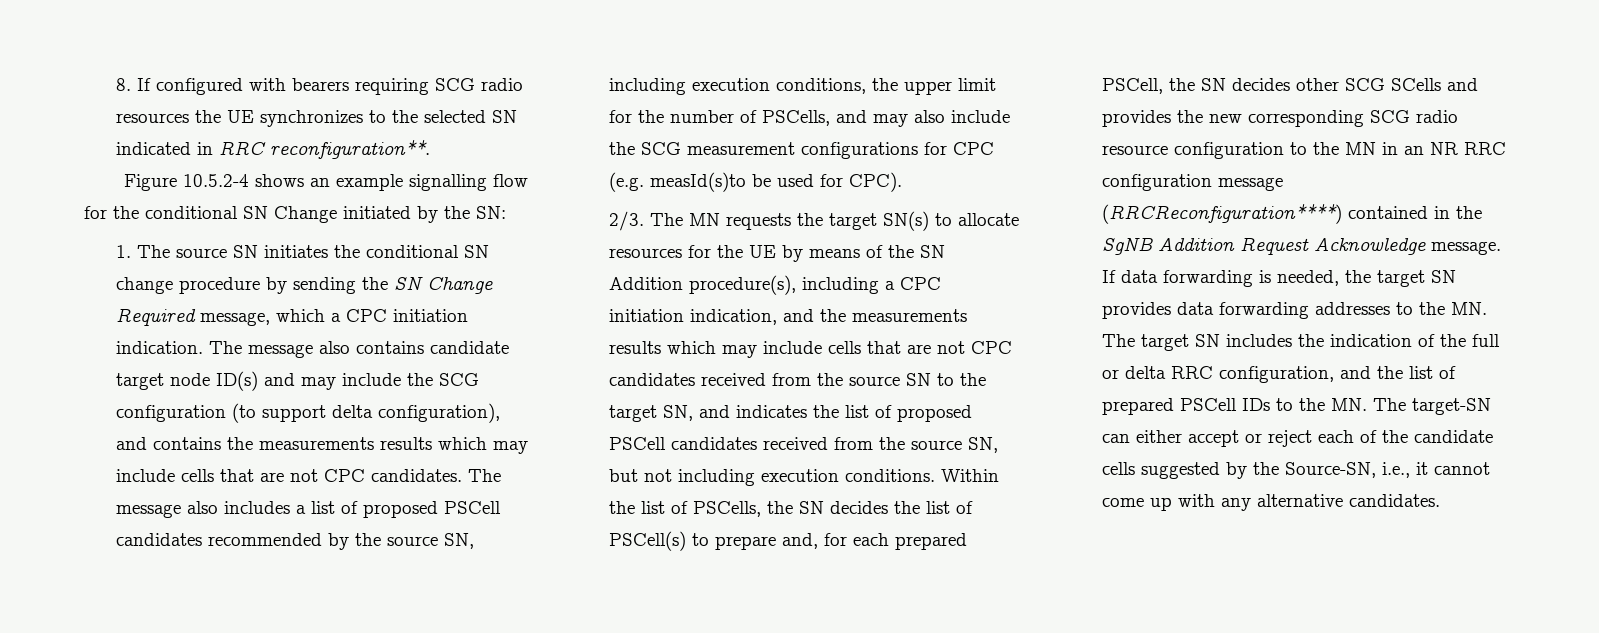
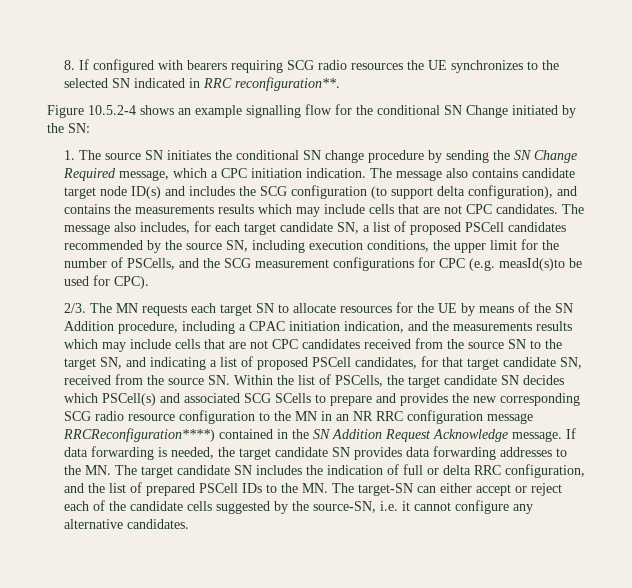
[301,373,402,390] may include -> [188,186,235,196] includes
[224,501,291,514] includes -> [139,221,359,235] includes, for each target candidate SN,
[873,110,1011,127] may also include -> (199, 263) none
[797,211,930,231] the target SN(s) -> [190,303,274,316] each target SN
[689,275,797,295] procedure(s), -> [117,321,178,334] procedure,
[900,277,942,290] CPC -> [248,321,285,331] CPAC
[736,405,973,422] [609,437,999,453] [609,469,936,486] indicates the list of proposed PSCell candidates received from the source SN, but not including execution conditions. -> [149,356,582,370] [63,374,230,385] indicating a list of proposed PSCell candidates, for that target candidate SN, received from the source SN.
[799,501,974,514] [609,531,968,551] [1102,78,1442,94] SN decides the list of PSCell(s) to prepare and, for each prepared PSCell, the SN decides other SCG SCells -> [407,375,564,388] [63,393,372,406] target candidate SN decides which PSCell(s) and associated SCG SCells to prepare
[1102,204,1343,224] (RRCReconfiguration****) -> [62,428,215,442] RRCReconfiguration****)
[1102,237,1154,255] SgNB -> [312,429,330,439] SN
(1426, 278) none -> [274,447,328,457] candidate
(1190, 342) none -> [176,465,230,475] candidate
[1440,334,1467,347] the -> (399, 469) none
[1285,462,1491,478] [1102,494,1216,511] Source-SN, i.e., it cannot come up with -> [312,500,509,514] source-SN, i.e. it cannot configure

